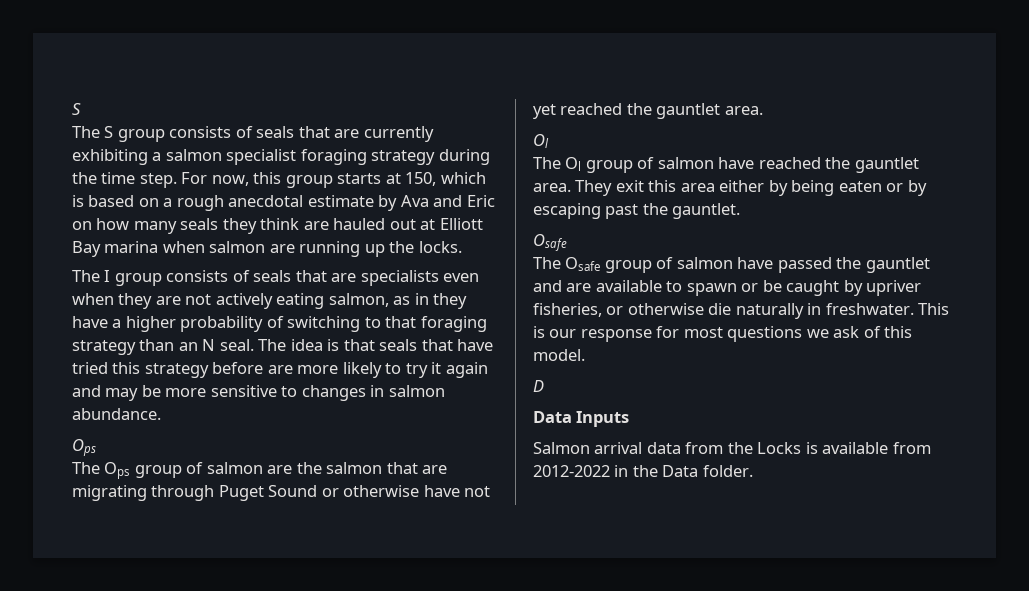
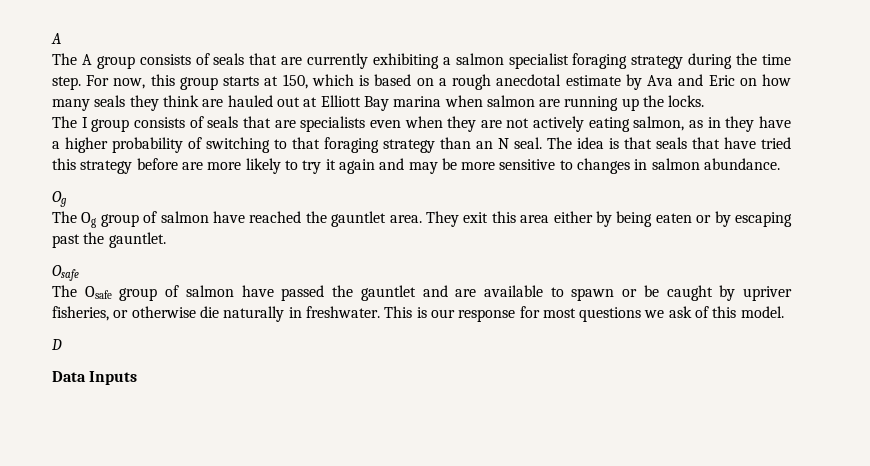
[72,103,81,115] [72,126,114,138] S // The S -> [51,33,61,44] [52,53,92,65] A // The A
[72,439,96,456] [72,462,448,479] [72,485,491,501] [533,103,763,119] [533,134,549,148] [533,157,582,171] Ops // The Ops group of salmon are the salmon that are migrating through Puget Sound or otherwise have not yet reached the gauntlet area. // Ol // The Ol -> [52,191,67,207] [52,211,97,228] Og // The Og
[533,442,931,454] [533,465,753,477] // Salmon arrival data from the Locks is available from 2012-2022 in the Data folder. -> (138, 378) none

